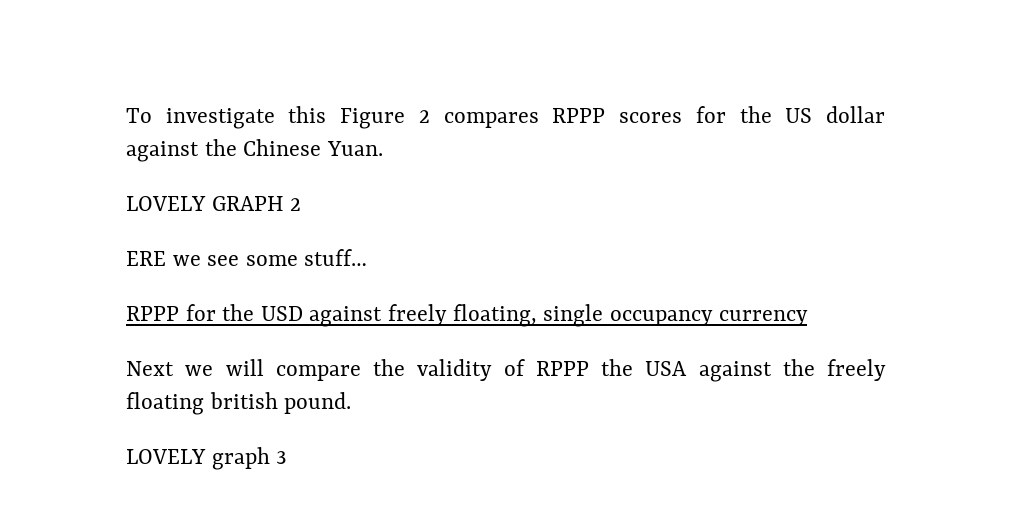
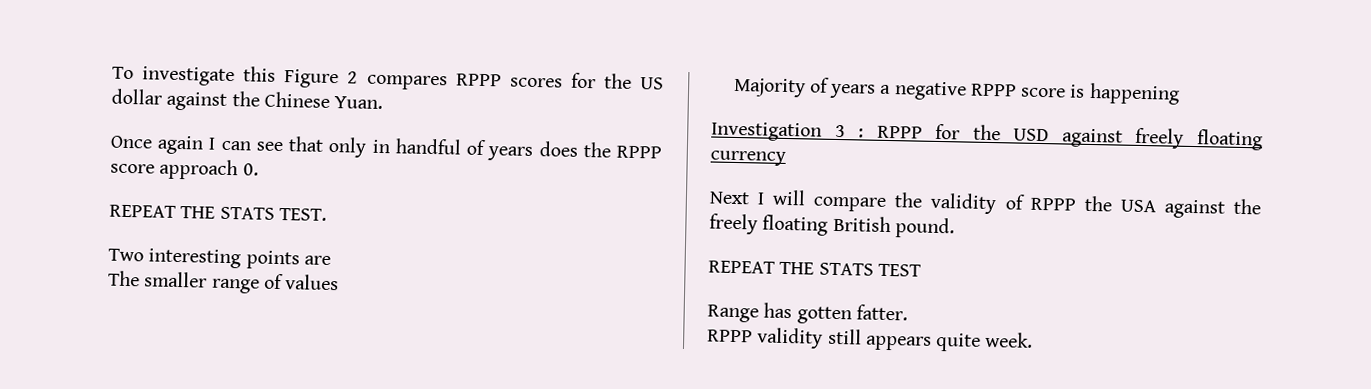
[126,196,302,211] [126,249,368,266] LOVELY GRAPH 2 // ERE we see some stuff… // -> [110,135,662,161] [110,158,259,181] [109,204,327,221] [108,248,331,270] [108,270,340,294] [732,77,1180,105] [711,121,865,142] Once again I can see that only in handful of years does the RPPP score approach 0. // REPEAT THE STATS TEST. // Two interesting points are // The smaller range of values // Majority of years a negative RPPP score is happening // Investigation 3 :
[452,304,713,327] floating, single occupancy -> [1196,129,1263,151] floating
[185,365,214,376] we -> [757,192,766,205] I
[209,392,278,409] british -> [832,215,891,233] British
[126,447,288,470] LOVELY graph 3 -> [708,260,921,277] [707,302,908,325] [707,327,1034,352] REPEAT THE STATS TEST // Range has gotten fatter. // RPPP validity still appears quite week.

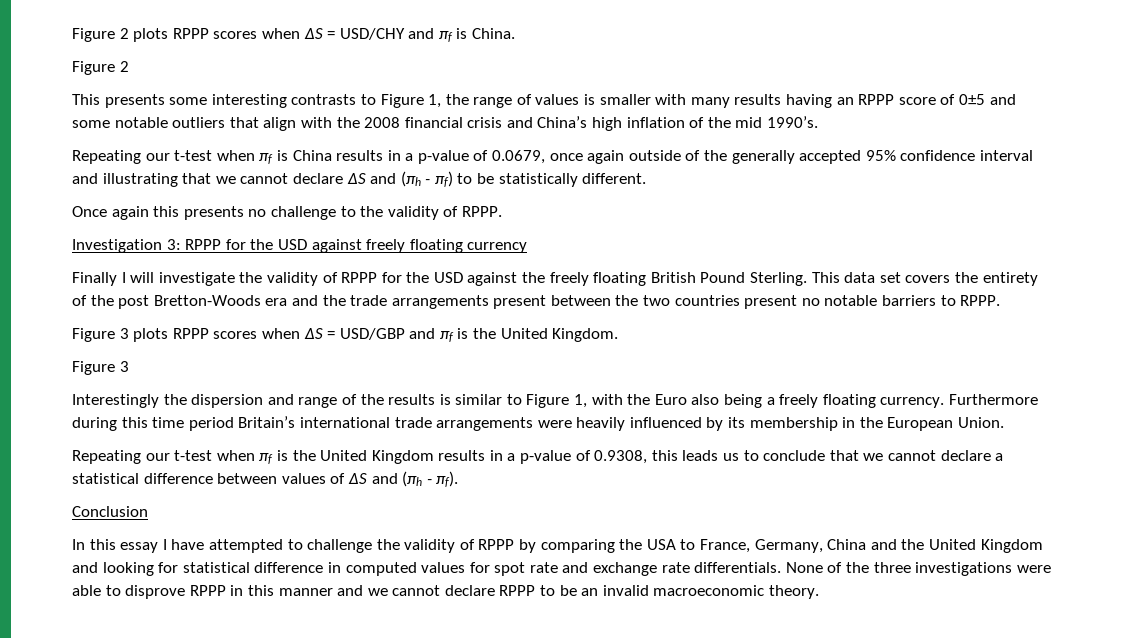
[112,66,665,91] [111,88,384,111] [110,135,662,161] [110,158,259,181] [109,204,327,221] [108,248,331,270] [108,270,340,294] [732,77,1180,105] To investigate this Figure 2 compares RPPP scores for the US dollar against the Chinese Yuan. // Once again I can see that only in handful of years does the RPPP score approach 0. // REPEAT THE STATS TEST. // Two interesting points are // The smaller range of values // Majority of years a negative RPPP score is happening -> [72,28,516,42] [72,61,129,75] [72,94,1016,108] [72,116,819,131] [72,150,1033,164] [72,171,647,187] [72,206,502,220] Figure 2 plots RPPP scores when ΔS = USD/CHY and πf is China. // Figure 2 // This presents some interesting contrasts to Figure 1, the range of values is smaller with many results having an RPPP score of 0±5 and some notable outliers that align with the 2008 financial crisis and China’s high inflation of the mid 1990’s. // Repeating our t-test when πf is China results in a p-value of 0.0679, once again outside of the generally accepted 95% confidence interval and illustrating that we cannot declare ΔS and (πh - πf) to be statistically different. // Once again this presents no challenge to the validity of RPPP.
[834,124,865,138] 3 : -> [166,239,181,250] 3:
[709,191,750,205] Next -> [72,272,117,286] Finally
[813,192,1156,215] compare the validity of RPPP the USA -> [158,272,463,286] investigate the validity of RPPP for the USD
[894,217,955,239] [708,260,921,277] [707,302,908,325] [707,327,1034,352] pound. // REPEAT THE STATS TEST // Range has gotten fatter. // RPPP validity still appears quite week. -> [700,272,1038,286] [72,295,1001,309] [72,328,619,342] [72,361,129,375] [72,394,1038,408] [72,416,1005,431] [72,450,1004,464] [72,471,459,487] [72,506,148,517] [72,539,1043,553] [72,562,1051,576] [72,585,820,599] Pound Sterling. This data set covers the entirety of the post Bretton-Woods era and the trade arrangements present between the two countries present no notable barriers to RPPP. // Figure 3 plots RPPP scores when ΔS = USD/GBP and πf is the United Kingdom. // Figure 3 // Interestingly the dispersion and range of the results is similar to Figure 1, with the Euro also being a freely floating currency. Furthermore during this time period Britain’s international trade arrangements were heavily influenced by its membership in the European Union. // Repeating our t-test when πf is the United Kingdom results in a p-value of 0.9308, this leads us to conclude that we cannot declare a statistical difference between values of ΔS and (πh - πf). // Conclusion // In this essay I have attempted to challenge the validity of RPPP by comparing the USA to France, Germany, China and the United Kingdom and looking for statistical difference in computed values for spot rate and exchange rate differentials. None of the three investigations were able to disprove RPPP in this manner and we cannot declare RPPP to be an invalid macroeconomic theory.

